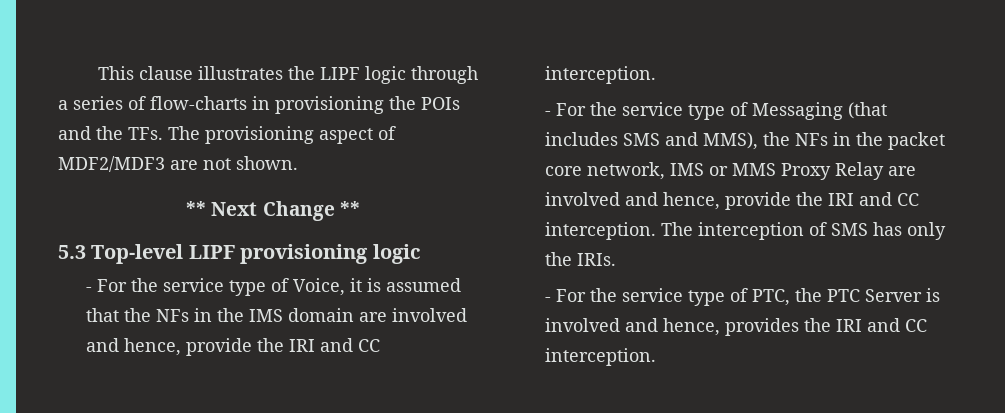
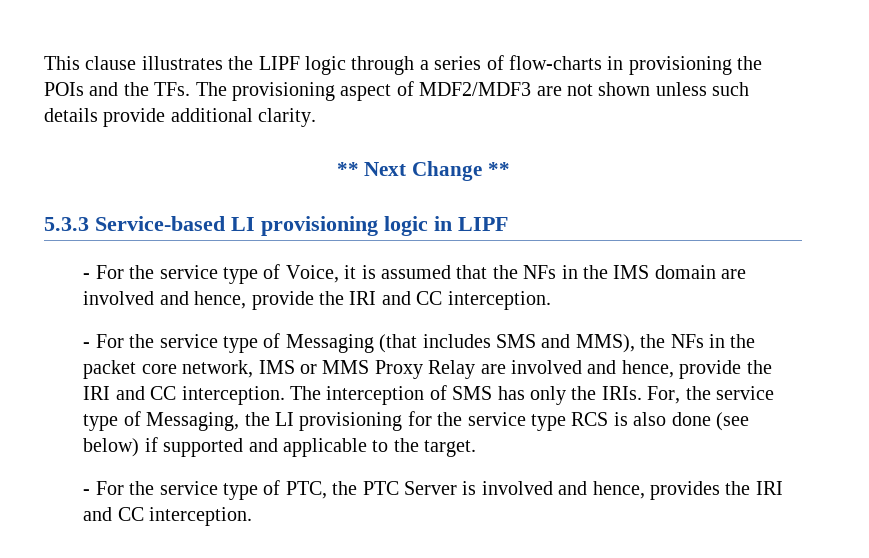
[236,156,298,170] shown. -> [598,82,750,96] [44,108,317,127] shown unless such details provide additional clarity.
[58,244,235,264] 5.3 Top-level LIPF -> [44,216,255,231] 5.3.3 Service-based LI
(421, 254) none -> [434,216,508,231] in LIPF
(617, 259) none -> [647,386,775,404] [83,411,750,431] [83,437,477,457] For, the service type of Messaging, the LI provisioning for the service type RCS is also done (see below) if supported and applicable to the target.

